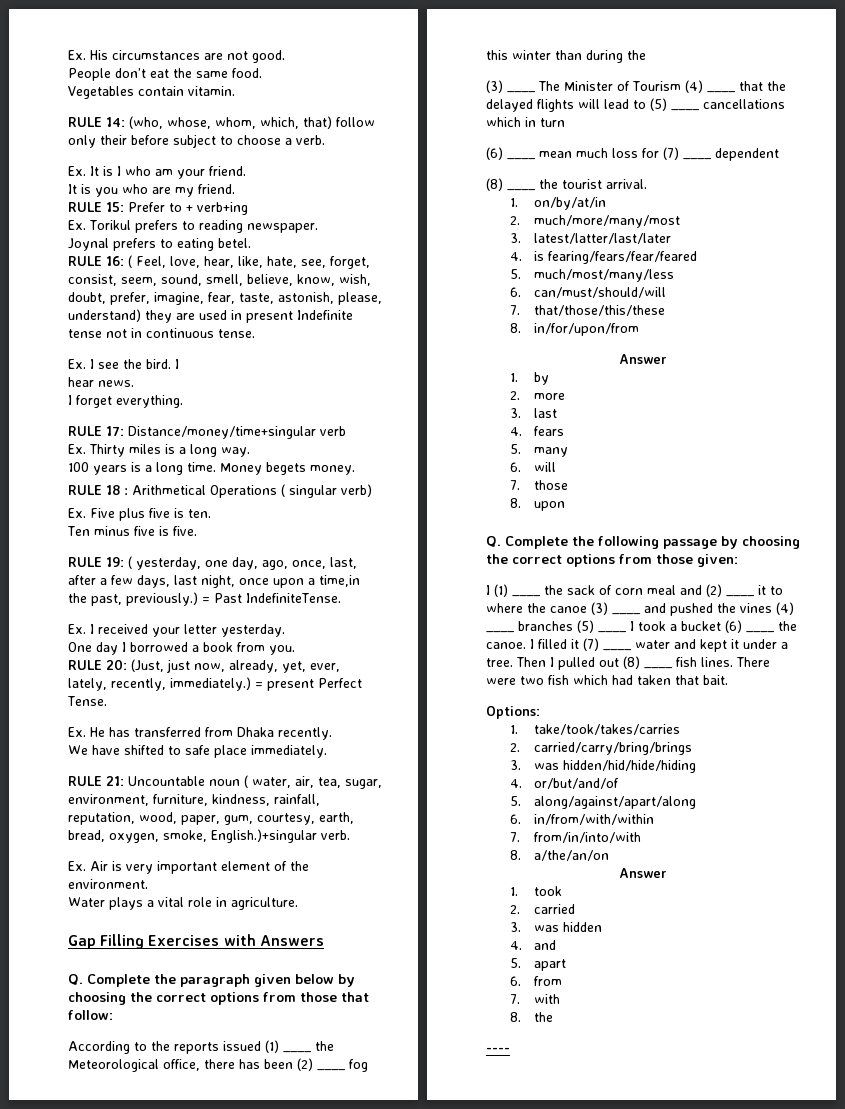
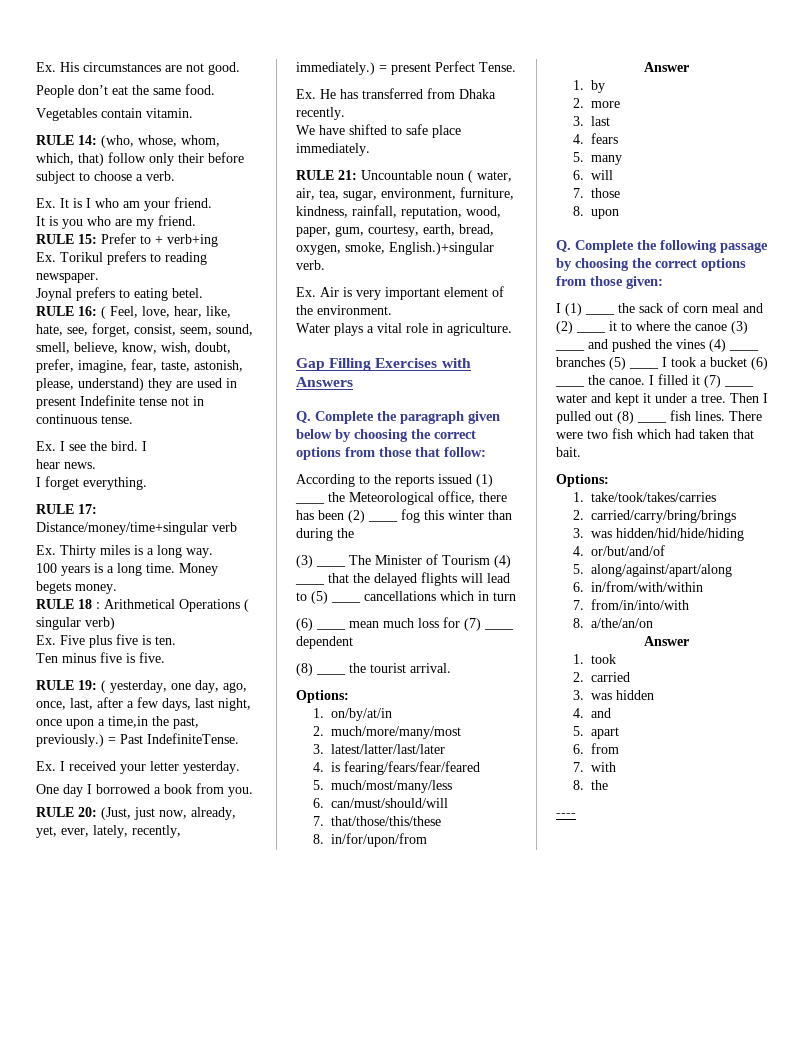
(647, 184) none -> [296,690,349,703] // Options:

